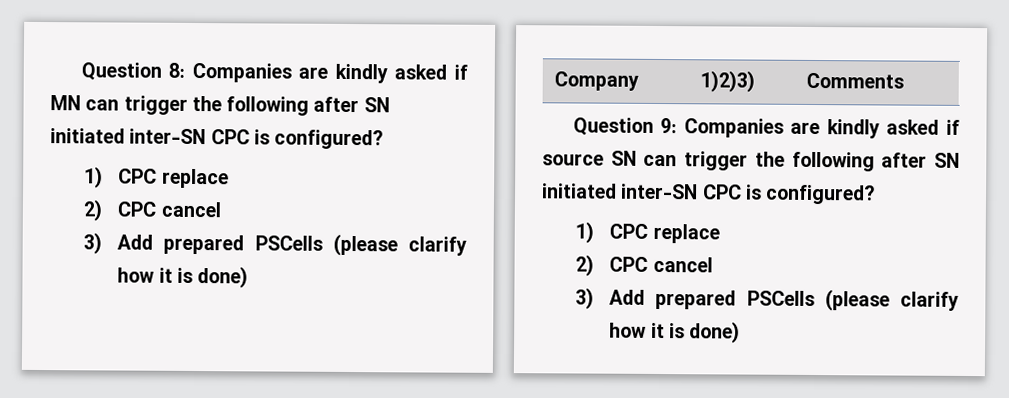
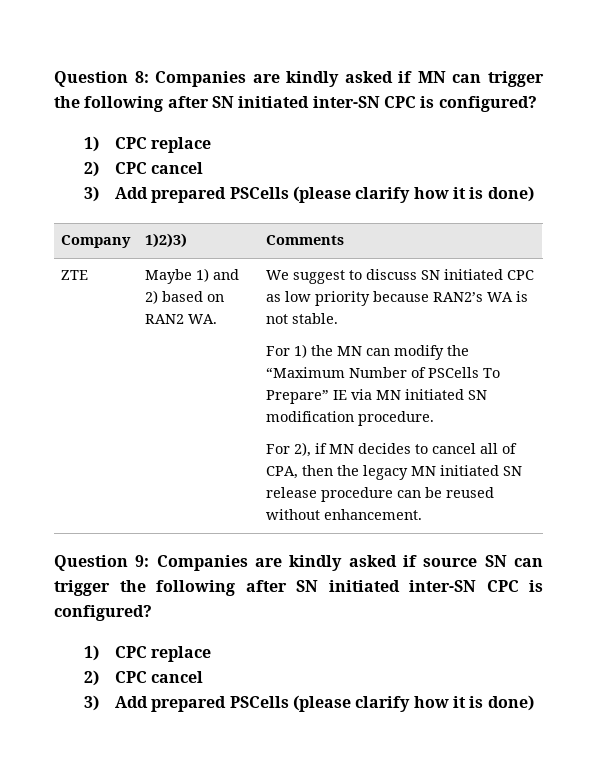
(905, 80) none -> [61,270,89,280] [145,268,240,284] [145,290,225,304] [145,314,218,324] [266,269,535,284] [266,291,529,306] [266,313,339,324] [266,344,470,360] [266,367,501,378] [266,389,488,404] [266,411,435,426] [266,442,518,457] [266,465,523,480] [266,487,495,502] [266,509,423,520] // ZTE | Maybe 1) and 2) based on RAN2 WA. | We suggest to discuss SN initiated CPC as low priority because RAN2’s WA is not stable. // For 1) the MN can modify the “Maximum Number of PSCells To Prepare” IE via MN initiated SN modification procedure. // For 2), if MN decides to cancel all of CPA, then the legacy MN initiated SN release procedure can be reused without enhancement.

